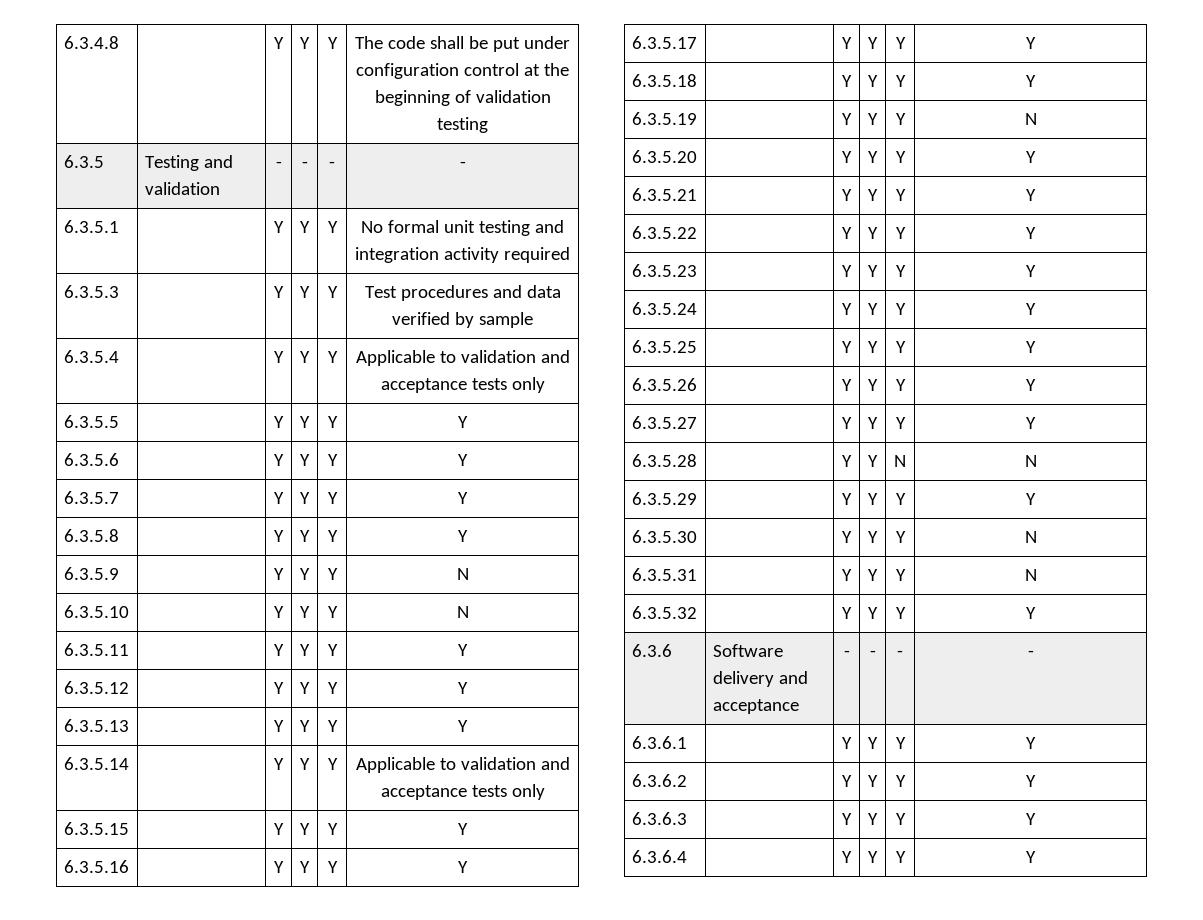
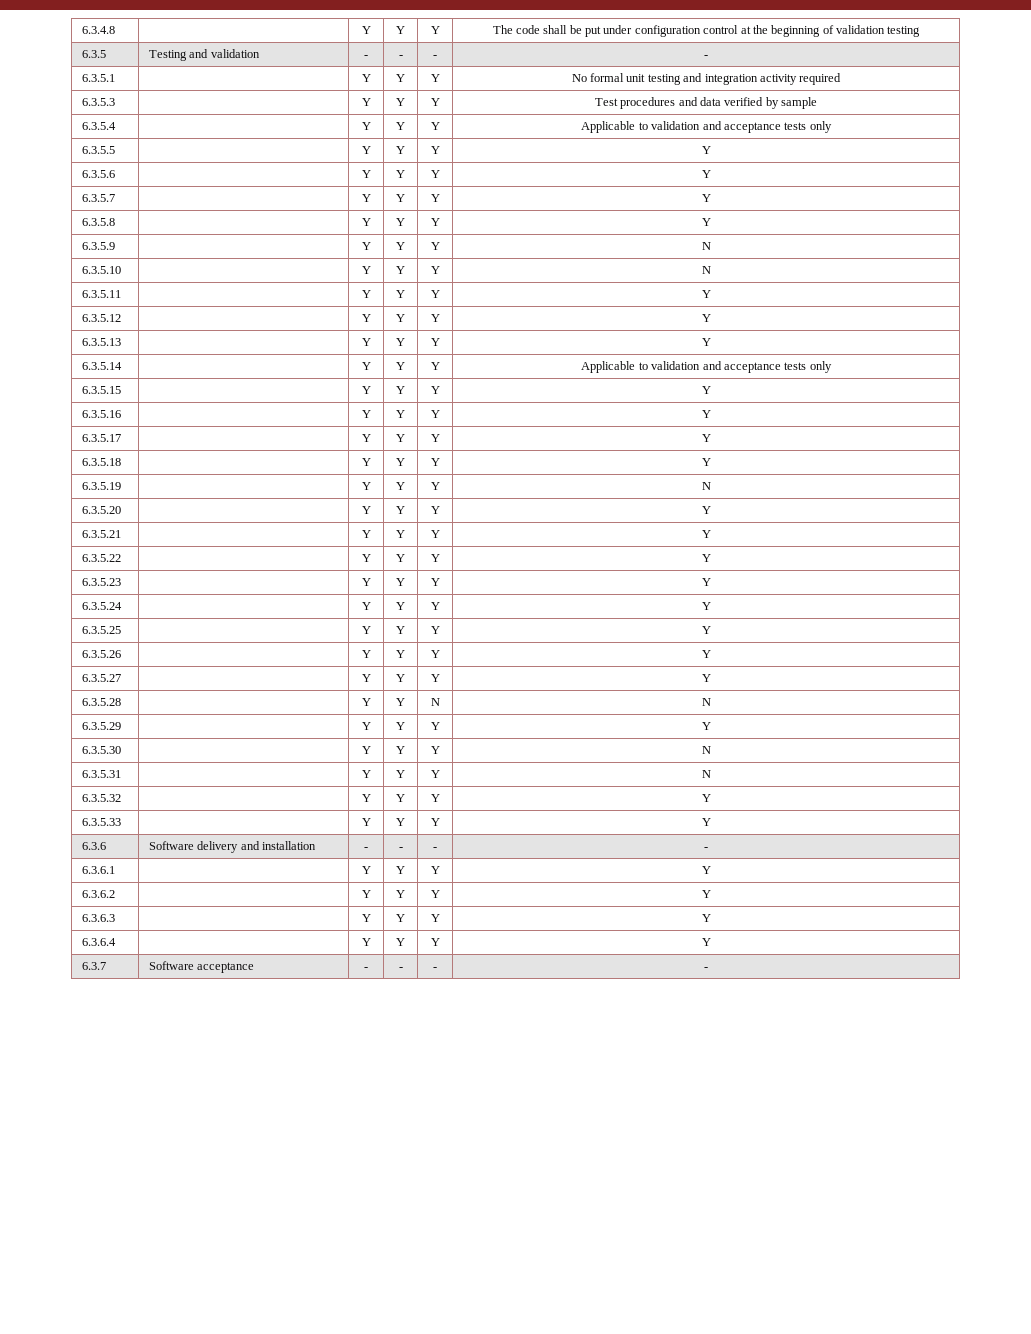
(1036, 613) none -> [81,818,121,826] [361,818,371,826] [396,818,405,826] [430,818,440,826] [701,818,711,826] // 6.3.5.33 | | Y | Y | Y | Y
[712,699,799,714] acceptance -> [261,841,316,850] installation
(1036, 857) none -> [81,962,106,970] [148,961,255,973] [364,967,368,970] [398,967,403,970] [433,967,437,970] [704,967,708,970] // 6.3.7 | Software acceptance | - | - | - | -

